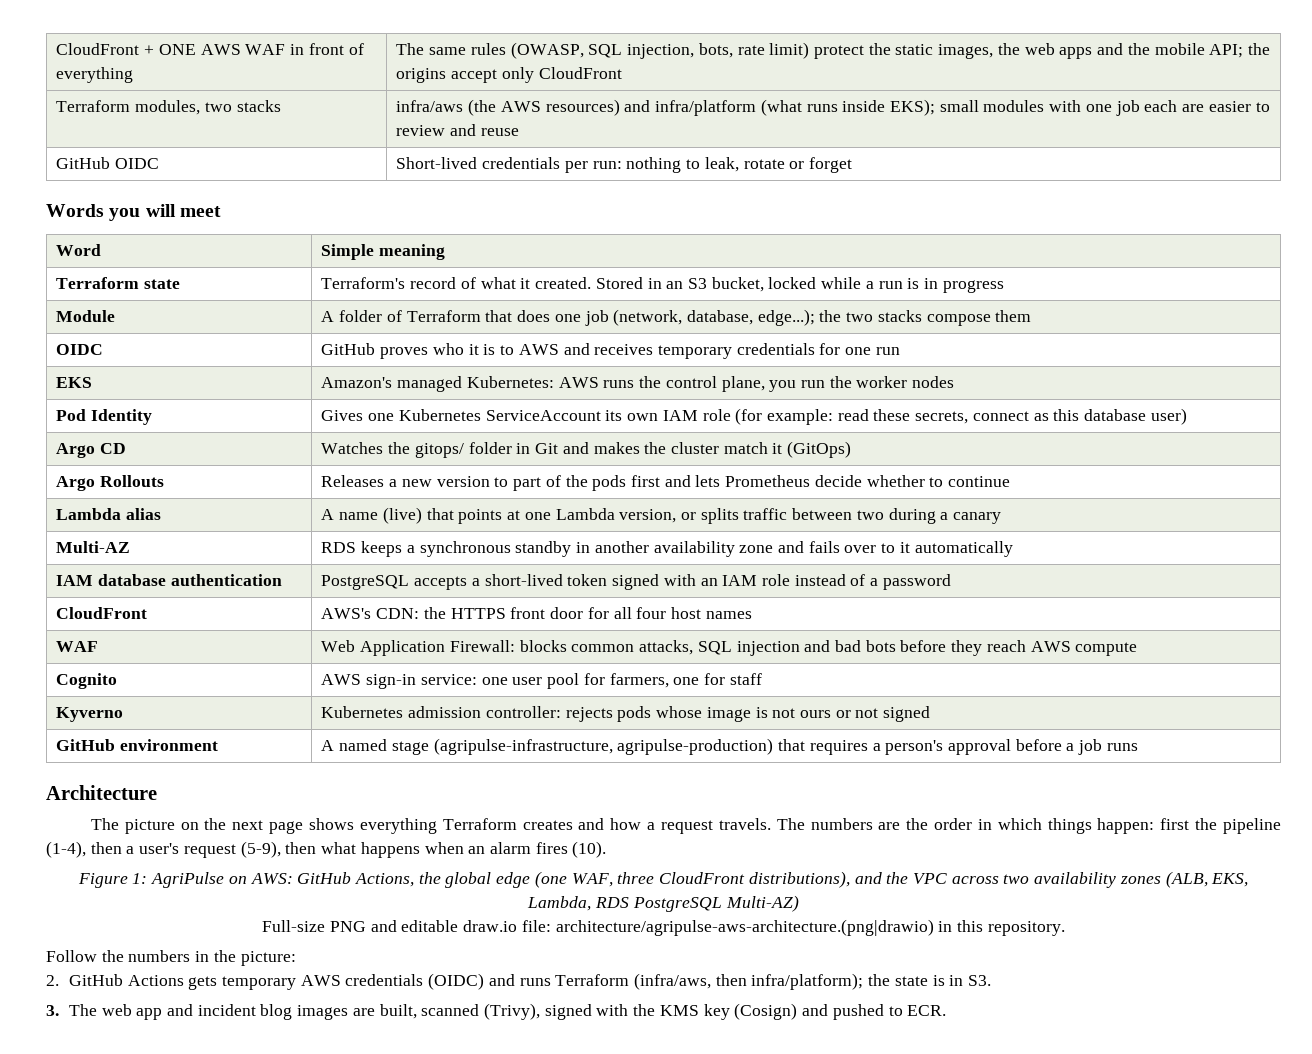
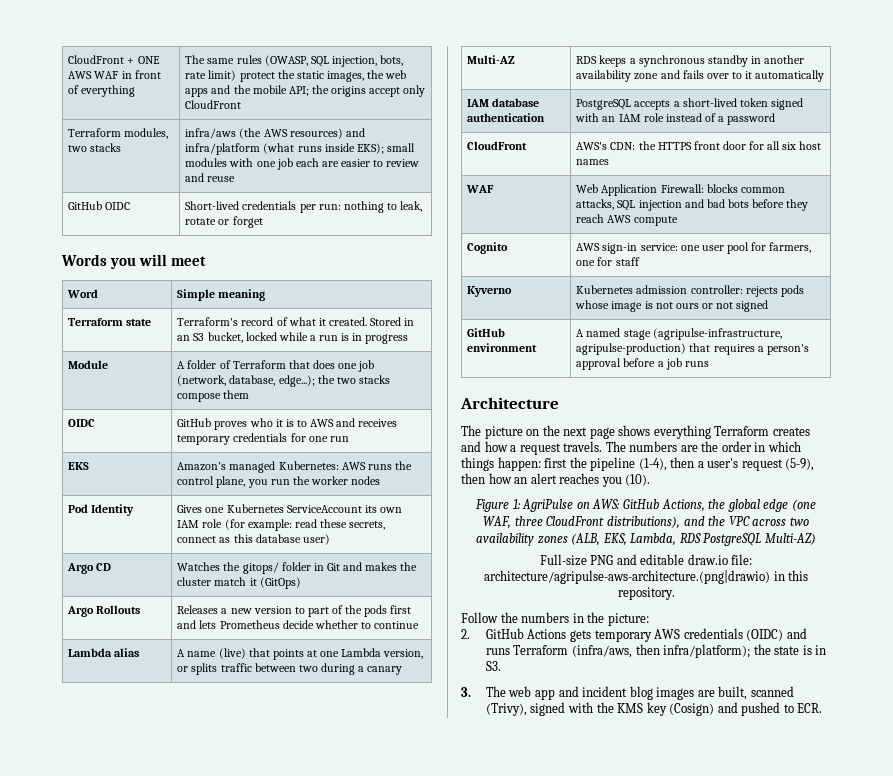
[636,607,667,619] four -> [782,142,797,150] six
[321,842,568,858] what happens when an alarm fires -> [488,473,622,487] how an alert reaches you

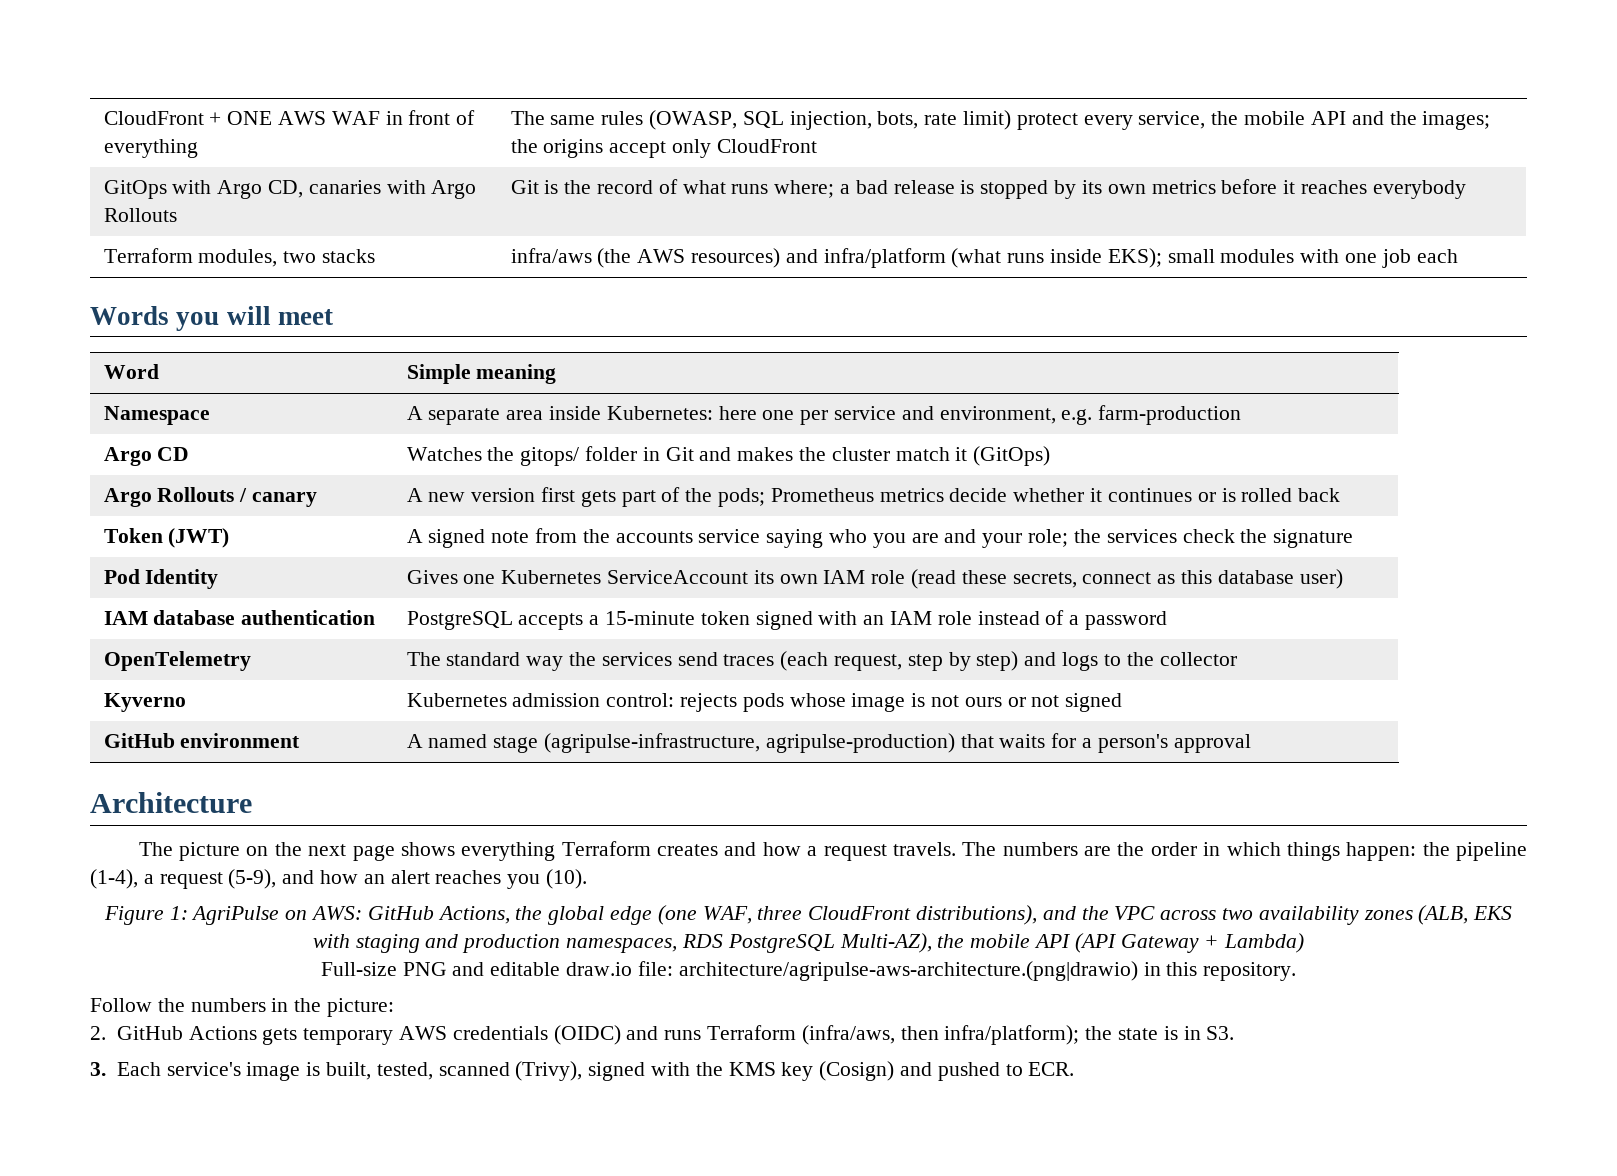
[277,70,407,82] [185,85,309,97] the static images, the web apps and the mobile API; -> [1083,111,1491,130] every service, the mobile API and the images;
(242, 104) none -> [103,180,477,199] [103,208,177,222] [510,179,1466,199] // GitOps with Argo CD, canaries with Argo Rollouts | Git is the record of what runs where; a bad release is stopped by its own metrics before it reaches everybody
[321,159,420,167] [185,173,236,182] [68,201,131,210] [185,201,422,213] [185,216,263,228] are easier to review and reuse // GitHub OIDC | Short-lived credentials per run: nothing to leak, rotate or forget -> (1458, 256) none
[68,318,152,326] [177,317,415,326] [177,332,409,344] [68,360,109,369] [177,360,375,372] [177,375,390,387] [177,390,250,402] [68,419,96,427] [177,418,398,430] [177,433,349,445] [68,462,90,470] [177,461,412,473] [177,476,380,488] [68,504,135,516] [177,504,402,513] [177,519,385,531] [177,534,330,545] Terraform state | Terraform's record of what it created. Stored in an S3 bucket, locked while a run is in progress // Module | A folder of Terraform that does one job (network, database, edge...); the two stacks compose them // OIDC | GitHub proves who it is to AWS and receives temporary credentials for one run // EKS | Amazon's managed Kubernetes: AWS runs the control plane, you run the worker nodes // Pod Identity | Gives one Kubernetes ServiceAccount its own IAM role (for example: read these secrets, connect as this database user) -> [103,406,210,425] [406,405,1242,425] Namespace | A separate area inside Kubernetes: here one per service and environment, e.g. farm-production
[177,605,412,617] [177,620,419,629] [68,648,140,657] [177,648,424,660] [177,663,403,675] [467,55,516,64] [576,55,804,67] [576,70,825,82] | Releases a new version to part of the pods first and lets Prometheus decide whether to continue // Lambda alias | A name (live) that points at one Lambda version, or splits traffic between two during a canary // Multi-AZ | RDS keeps a synchronous standby in another availability zone and fails over to it automatically -> [239,488,318,507] [406,487,1341,507] [103,528,230,548] [406,528,1354,548] [103,569,219,589] [406,569,1343,589] / canary | A new version first gets part of the pods; Prometheus metrics decide whether it continues or is rolled back // Token (JWT) | A signed note from the accounts service saying who you are and your role; the services check the signature // Pod Identity | Gives one Kubernetes ServiceAccount its own IAM role (read these secrets, connect as this database user)
[682,98,737,107] short-lived -> [605,611,696,625] 15-minute
[467,141,528,150] [576,141,822,150] [576,159,610,165] [466,185,495,193] [576,184,785,196] [576,199,809,211] [576,214,678,226] [467,242,509,254] [576,242,812,254] [576,257,640,266] CloudFront | AWS's CDN: the HTTPS front door for all six host names // WAF | Web Application Firewall: blocks common attacks, SQL injection and bad bots before they reach AWS compute // Cognito | AWS sign-in service: one user pool for farmers, one for staff -> [103,651,251,671] [406,651,1237,671] OpenTelemetry | The standard way the services send traces (each request, step by step) and logs to the collector
[690,285,743,294] controller: -> [606,693,675,707] control:
[713,344,755,355] requires -> [999,733,1077,748] waits for
[623,358,709,370] before a job runs -> (1251, 743) none
[544,458,568,468] first -> (1417, 851) none
[670,457,739,468] then a user's -> [143,874,154,884] a
[461,473,485,484] then -> [282,870,315,884] and
[602,533,816,546] EKS, Lambda, RDS PostgreSQL Multi-AZ) -> [1473,906,1513,920] [312,933,1305,953] EKS with staging and production namespaces, RDS PostgreSQL Multi-AZ), the mobile API (API Gateway + Lambda)
[485,686,748,700] The web app and incident blog images are built, -> [116,1062,433,1081] Each service's image is built, tested,

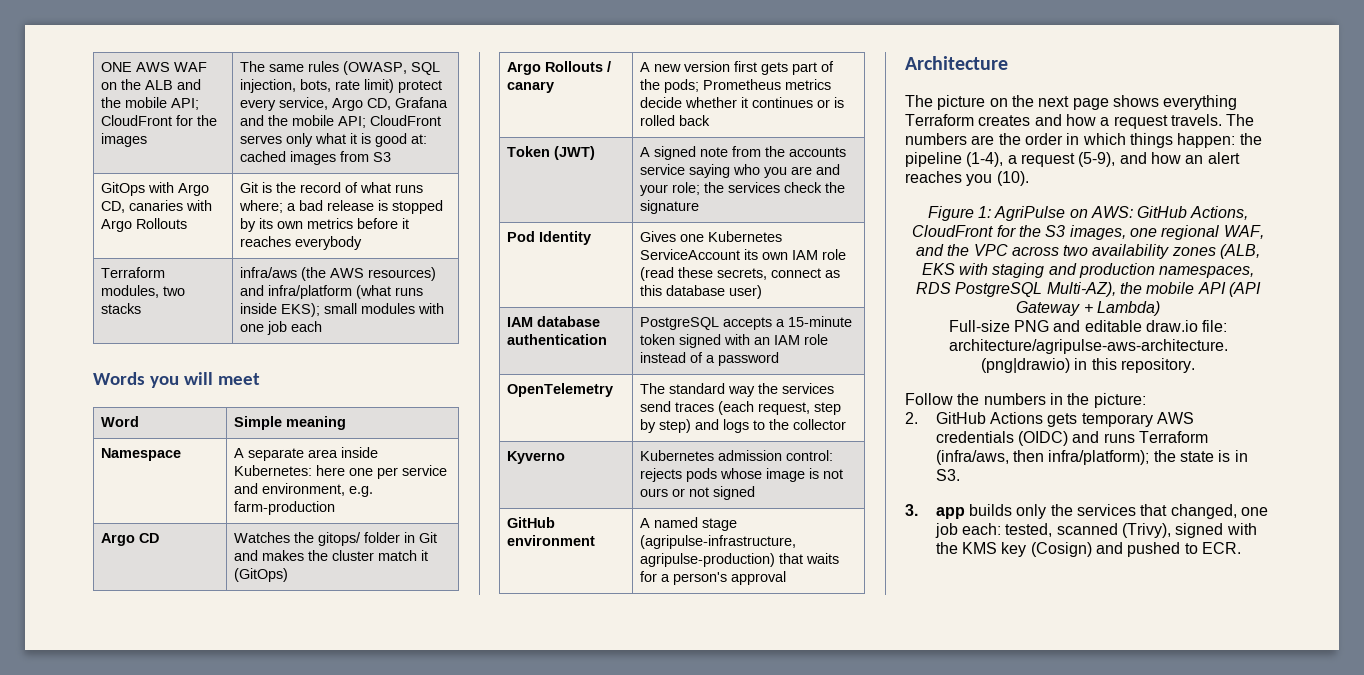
[103,111,222,125] CloudFront + -> (101, 67) none
[385,110,476,125] [103,139,198,158] in front of everything -> [101,79,202,90] [101,97,200,110] [101,115,218,126] [101,133,148,147] on the ALB and the mobile API; CloudFront for the images
[1211,111,1491,130] [510,139,817,158] the mobile API and the images; the origins accept only CloudFront -> [332,97,449,111] [240,115,442,128] [240,133,428,147] [240,151,392,165] Argo CD, Grafana and the mobile API; CloudFront serves only what it is good at: cached images from S3
[515,905,1038,925] the global edge (one WAF, three CloudFront distributions), -> [912,225,1264,240] CloudFront for the S3 images, one regional WAF,
[116,1062,371,1081] Each service's image is built, -> [935,504,1268,519] [934,523,1001,538] app builds only the services that changed, one job each:

